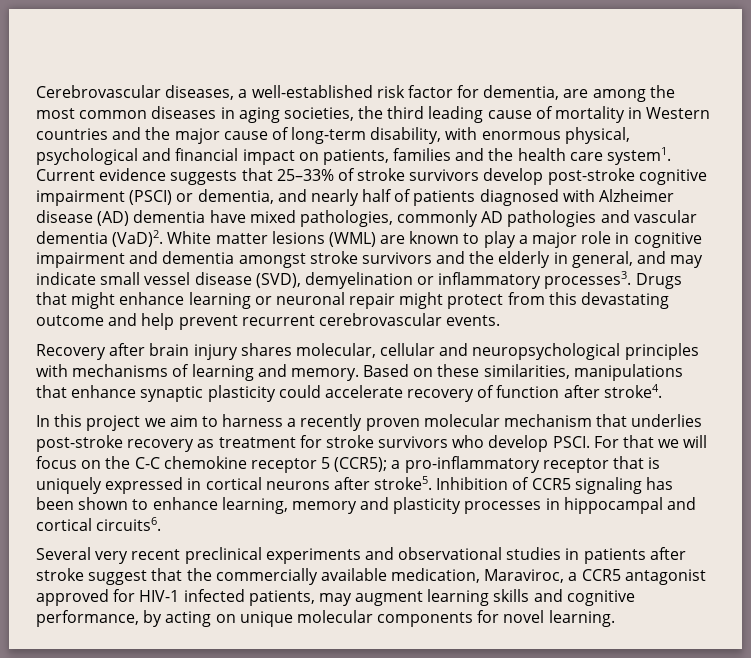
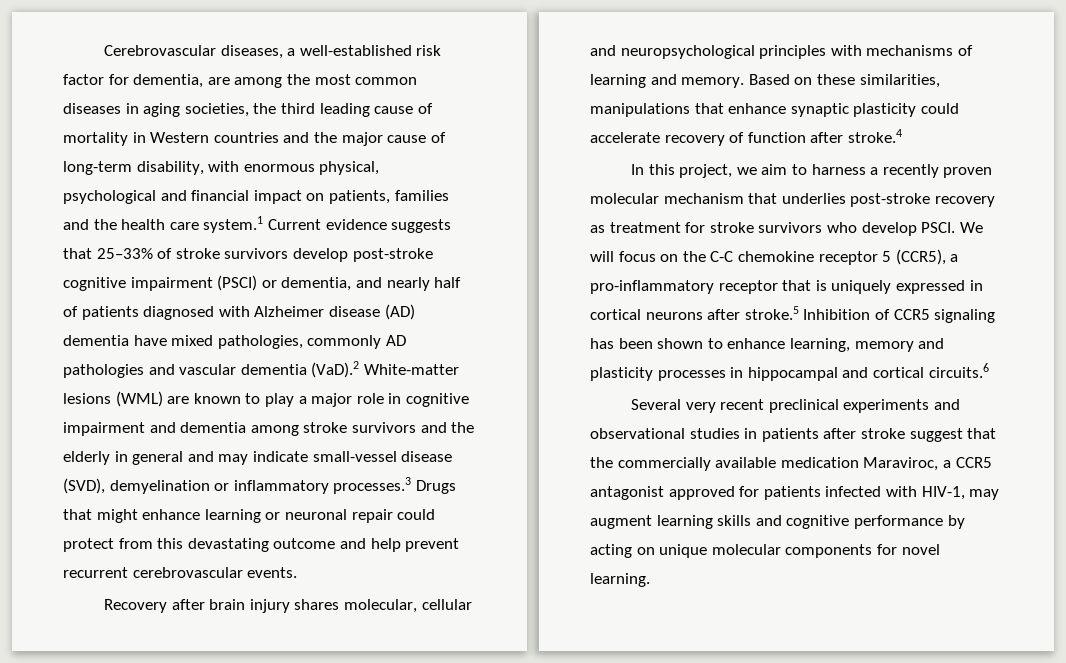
[607,147,672,165] system1. -> [203,216,264,233] system.1
[112,230,268,247] (VaD)2. White matter -> [311,361,459,378] (VaD).2 White-matter
[238,253,306,268] amongst -> [250,425,299,436] among
[571,251,633,268] general, -> [132,451,184,465] general
[100,272,191,285] small vessel -> [312,451,397,462] small-vessel
[544,271,632,289] processes3. -> [333,477,412,494] processes.3
[399,292,444,309] might -> [397,509,436,520] could
[603,384,662,398] stroke4. -> [847,129,902,143] stroke.4
[86,415,141,431] project -> [679,164,733,178] project,
[593,435,680,448] For that we -> [959,222,983,233] We
[334,457,388,472] (CCR5); -> [895,249,946,265] (CCR5),
[374,476,433,490] stroke5. -> [744,306,799,320] stroke.5
[96,517,162,531] circuits6. -> [928,363,989,378] circuits.6
[391,568,481,583] medication, -> [780,457,859,468] medication
[139,589,315,606] HIV-1 infected patients, -> [763,486,965,500] patients infected with HIV-1,
[36,610,139,627] performance, -> [853,515,943,529] performance

